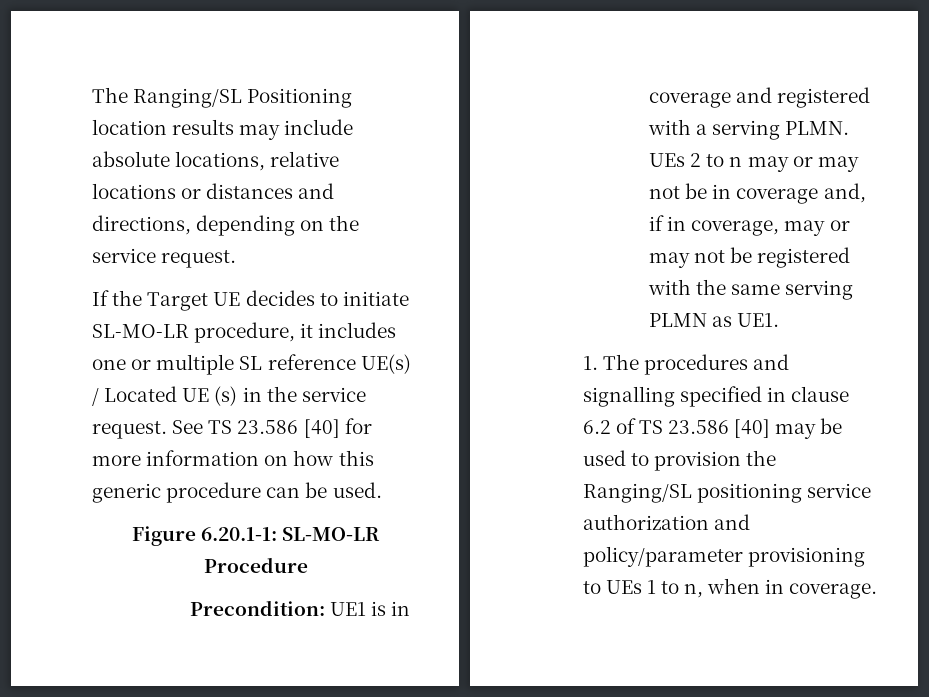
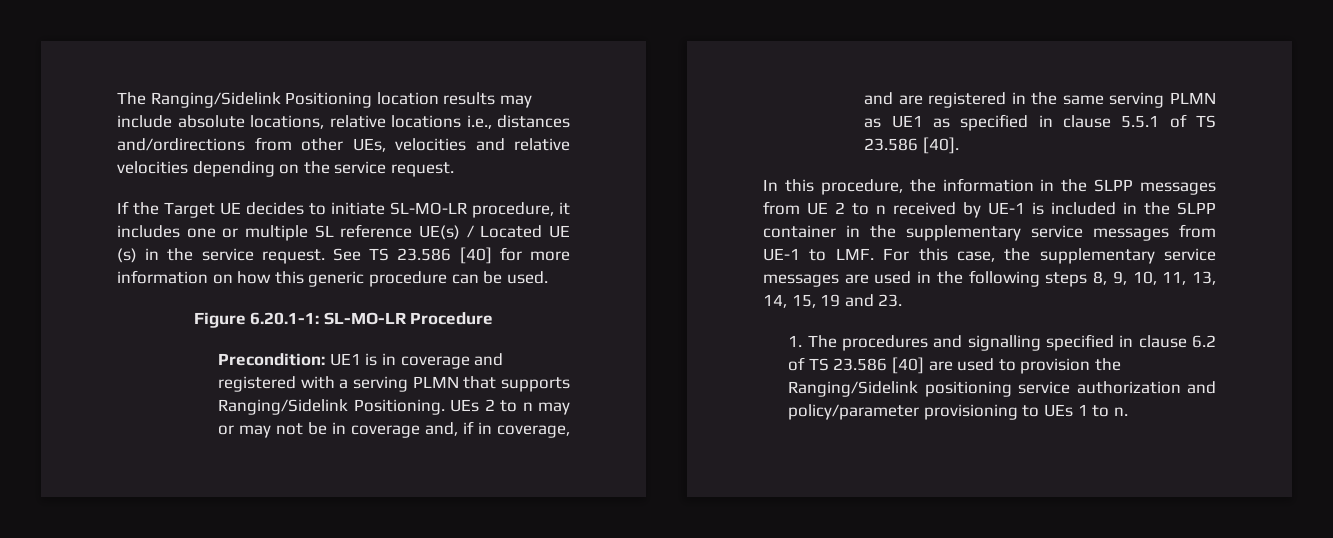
[92,87,243,108] The Ranging/SL -> [117,92,281,108] The Ranging/Sidelink
[181,183,335,199] [92,215,191,235] or distances and directions, -> [466,115,570,129] [117,137,570,152] [117,161,188,174] i.e., distances and/ordirections from other UEs, velocities and relative velocities
[785,121,850,135] PLMN. -> [412,376,570,392] [218,399,445,415] PLMN that supports Ranging/Sidelink Positioning.
[784,220,850,236] [649,247,851,268] [648,279,692,295] may or may not be registered with -> [864,92,1026,108] and are registered in
[737,313,780,327] UE1. -> [891,114,1216,131] [864,137,959,154] [763,178,1216,195] [763,201,1216,218] [763,224,1216,241] [763,248,1216,264] [763,270,1216,287] [763,294,903,308] UE1 as specified in clause 5.5.1 of TS 23.586 [40]. // In this procedure, the information in the SLPP messages from UE 2 to n received by UE-1 is included in the SLPP container in the supplementary service messages from UE-1 to LMF. For this case, the supplementary service messages are used in the following steps 8, 9, 10, 11, 13, 14, 15, 19 and 23.
[775,418,843,439] may be -> [928,361,953,371] are
[582,483,692,503] Ranging/SL -> [788,381,919,397] Ranging/Sidelink
[684,578,878,599] n, when in coverage. -> [1113,407,1128,416] n.

